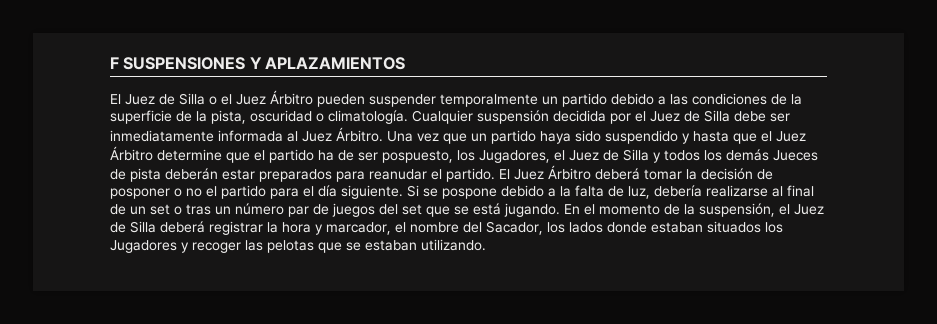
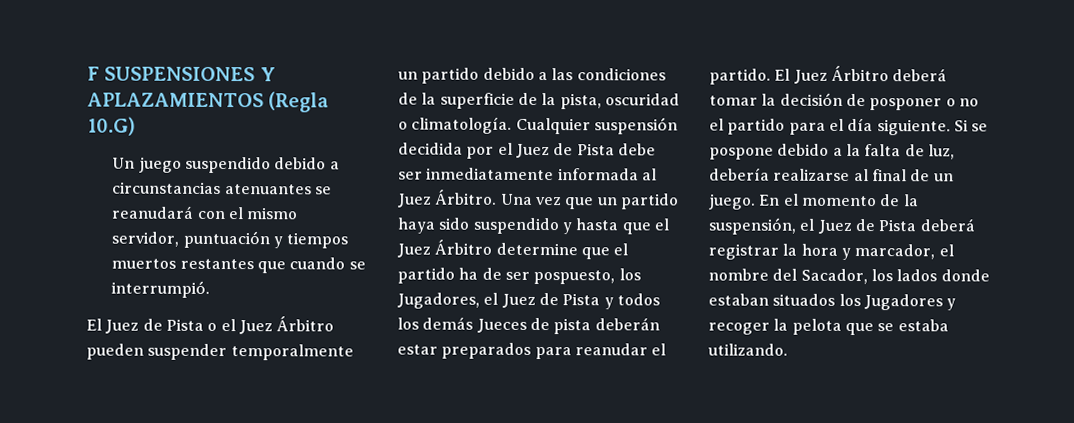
(406, 63) none -> [268,91,330,113] [87,116,136,136] [112,156,340,174] [112,181,333,195] [111,205,299,220] [111,230,349,249] [111,257,366,274] [111,280,211,298] (Regla 10.G) // Un juego suspendido debido a circunstancias atenuantes se reanudará con el mismo servidor, puntuación y tiempos muertos restantes que cuando se interrumpió.
[179,93,205,105] Silla -> [165,318,204,331] Pista
[704,110,730,122] Silla -> [576,143,615,156] Pista
[623,149,649,161] Silla -> [562,293,601,306] Pista
[150,203,560,217] set o tras un número par de juegos del set que se está jugando. -> [709,193,756,210] juego.
[130,221,156,233] Silla -> [878,219,917,232] Pista
[245,240,417,253] las pelotas que se estaban -> [773,318,949,336] la pelota que se estaba

